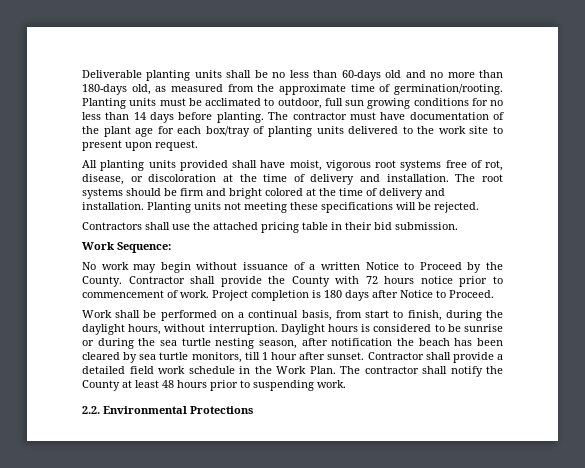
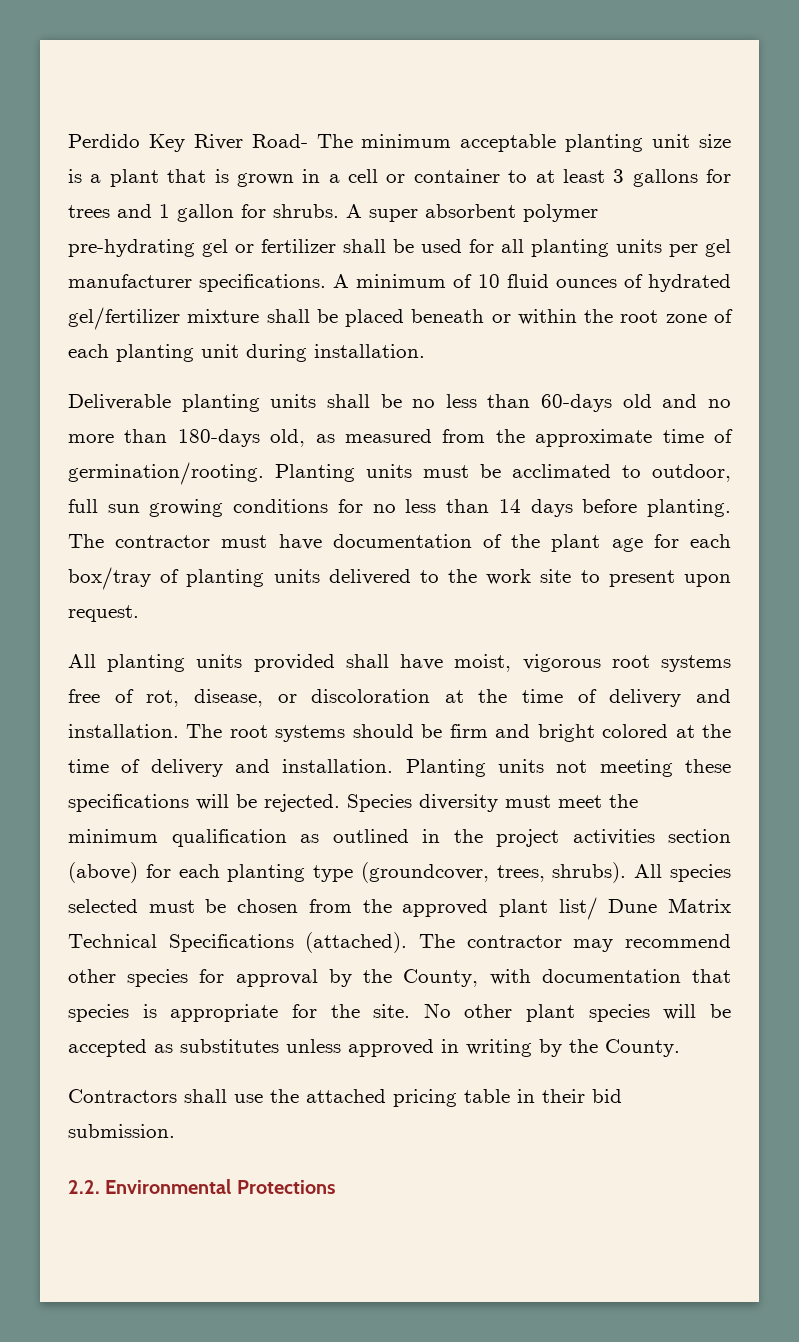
(82, 74) none -> [68,134,732,152] [68,169,731,187] [68,204,598,222] [68,239,731,257] [68,274,731,292] [68,307,733,330] [68,344,425,362] Perdido Key River Road- The minimum acceptable planting unit size is a plant that is grown in a cell or container to at least 3 gallons for trees and 1 gallon for shrubs. A super absorbent polymer pre-hydrating gel or fertilizer shall be used for all planting units per gel manufacturer specifications. A minimum of 10 fluid ounces of hydrated gel/fertilizer mixture shall be placed beneath or within the root zone of each planting unit during installation. //
(479, 207) none -> [347,794,638,812] [68,829,731,847] [68,862,731,883] [68,897,731,920] [68,932,732,953] [68,969,731,987] [68,1003,731,1022] [68,1039,680,1057] Species diversity must meet the minimum qualification as outlined in the project activities section (above) for each planting type (groundcover, trees, shrubs). All species selected must be chosen from the approved plant list/ Dune Matrix Technical Specifications (attached). The contractor may recommend other species for approval by the County, with documentation that species is appropriate for the site. No other plant species will be accepted as substitutes unless approved in writing by the County.
[82,242,171,253] [82,262,504,273] [82,276,504,287] [82,290,494,301] [82,310,503,321] [82,324,503,335] [82,338,504,349] [82,352,503,363] [82,366,503,377] [82,380,346,391] // Work Sequence: // No work may begin without issuance of a written Notice to Proceed by the County. Contractor shall provide the County with 72 hours notice prior to commencement of work. Project completion is 180 days after Notice to Proceed. // Work shall be performed on a continual basis, from start to finish, during the daylight hours, without interruption. Daylight hours is considered to be sunrise or during the sea turtle nesting season, after notification the beach has been cleared by sea turtle monitors, till 1 hour after sunset. Contractor shall provide a detailed field work schedule in the Work Plan. The contractor shall notify the County at least 48 hours prior to suspending work. -> (175, 1131) none

